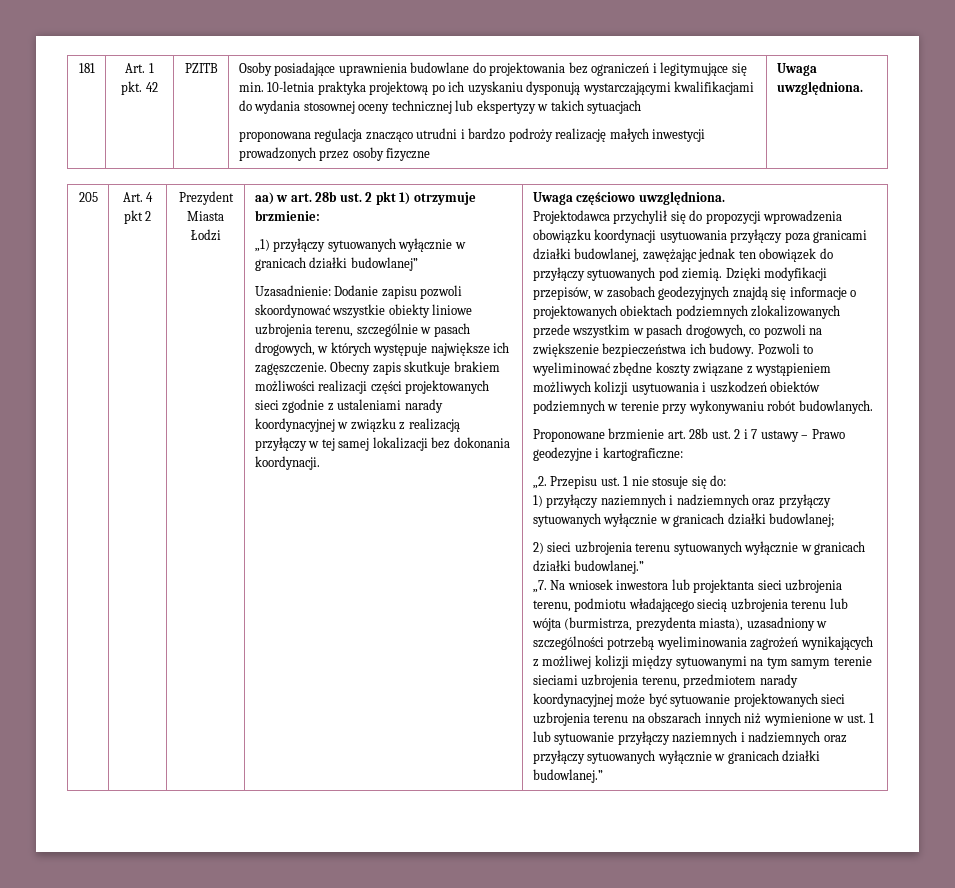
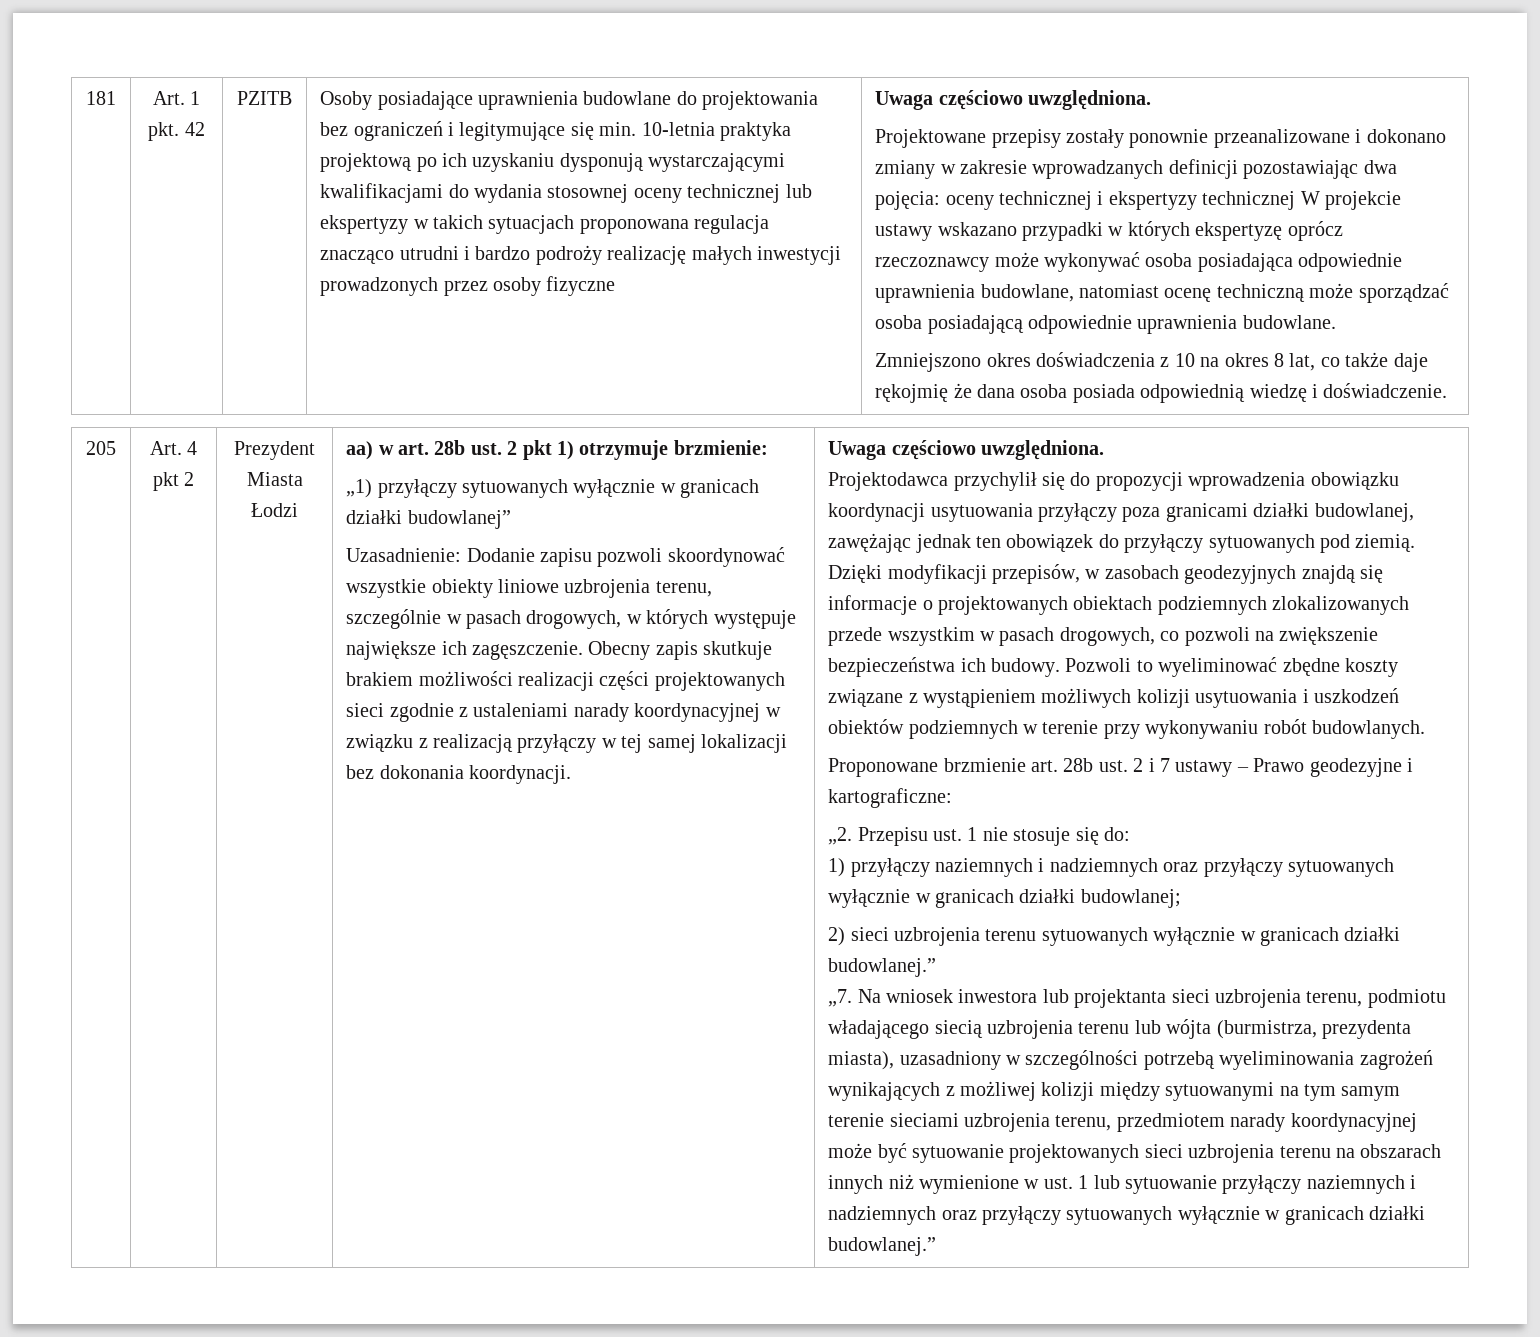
(642, 107) // -> (575, 224) none
[776,81,863,95] uwzględniona. -> [938,90,1152,110] [875,129,1446,148] [875,159,1397,179] [875,191,1402,210] [875,221,1343,241] [875,252,1403,272] [875,283,1449,303] [875,315,1336,334] [875,352,1428,372] [875,383,1448,403] częściowo uwzględniona. // Projektowane przepisy zostały ponownie przeanalizowane i dokonano zmiany w zakresie wprowadzanych definicji pozostawiając dwa pojęcia: oceny technicznej i ekspertyzy technicznej W projekcie ustawy wskazano przypadki w których ekspertyzę oprócz rzeczoznawcy może wykonywać osoba posiadająca odpowiednie uprawnienia budowlane, natomiast ocenę techniczną może sporządzać osoba posiadającą odpowiednie uprawnienia budowlane. // Zmniejszono okres doświadczenia z 10 na okres 8 lat, co także daje rękojmię że dana osoba posiada odpowiednią wiedzę i doświadczenie.

